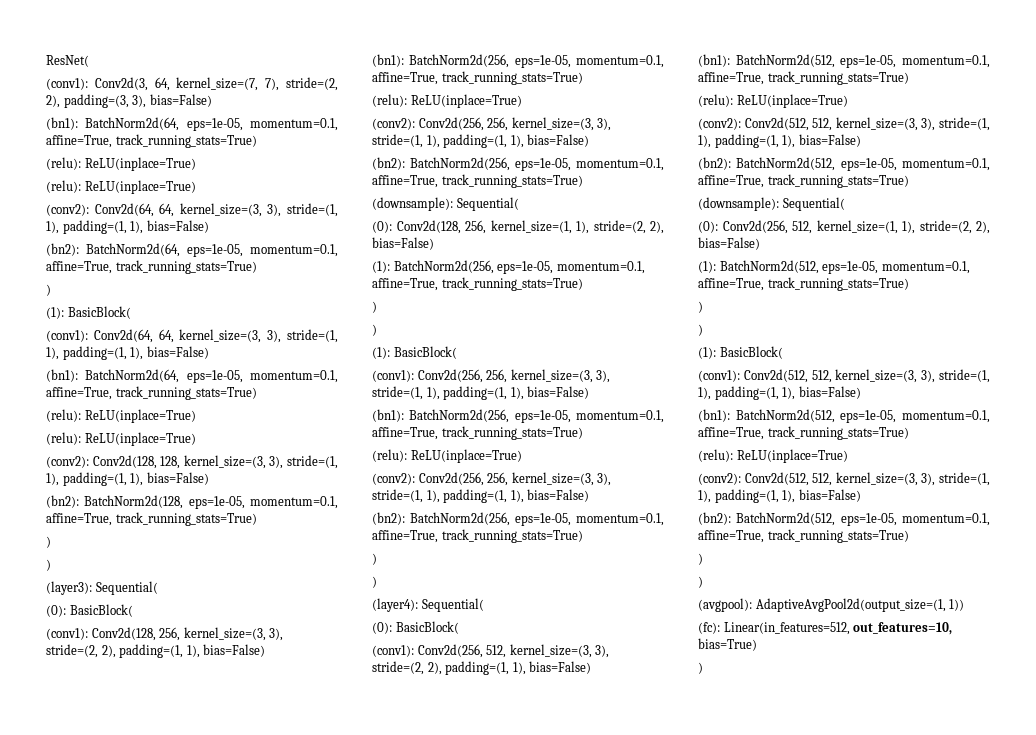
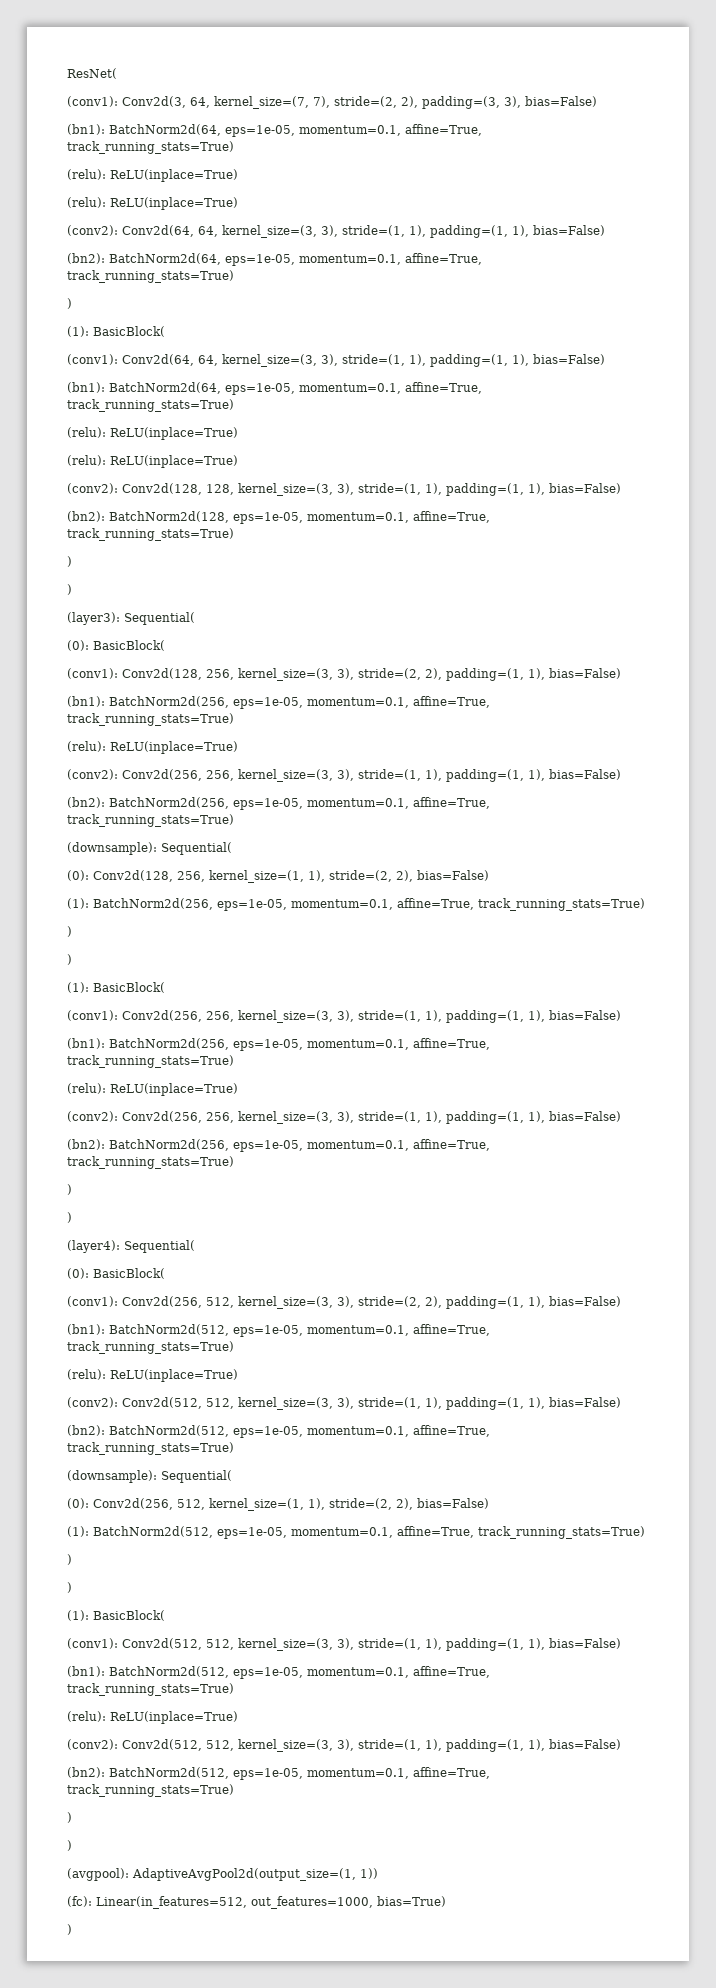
[853,622,953,635] out_features=10, -> [251,1896,373,1909] out_features=1000,

